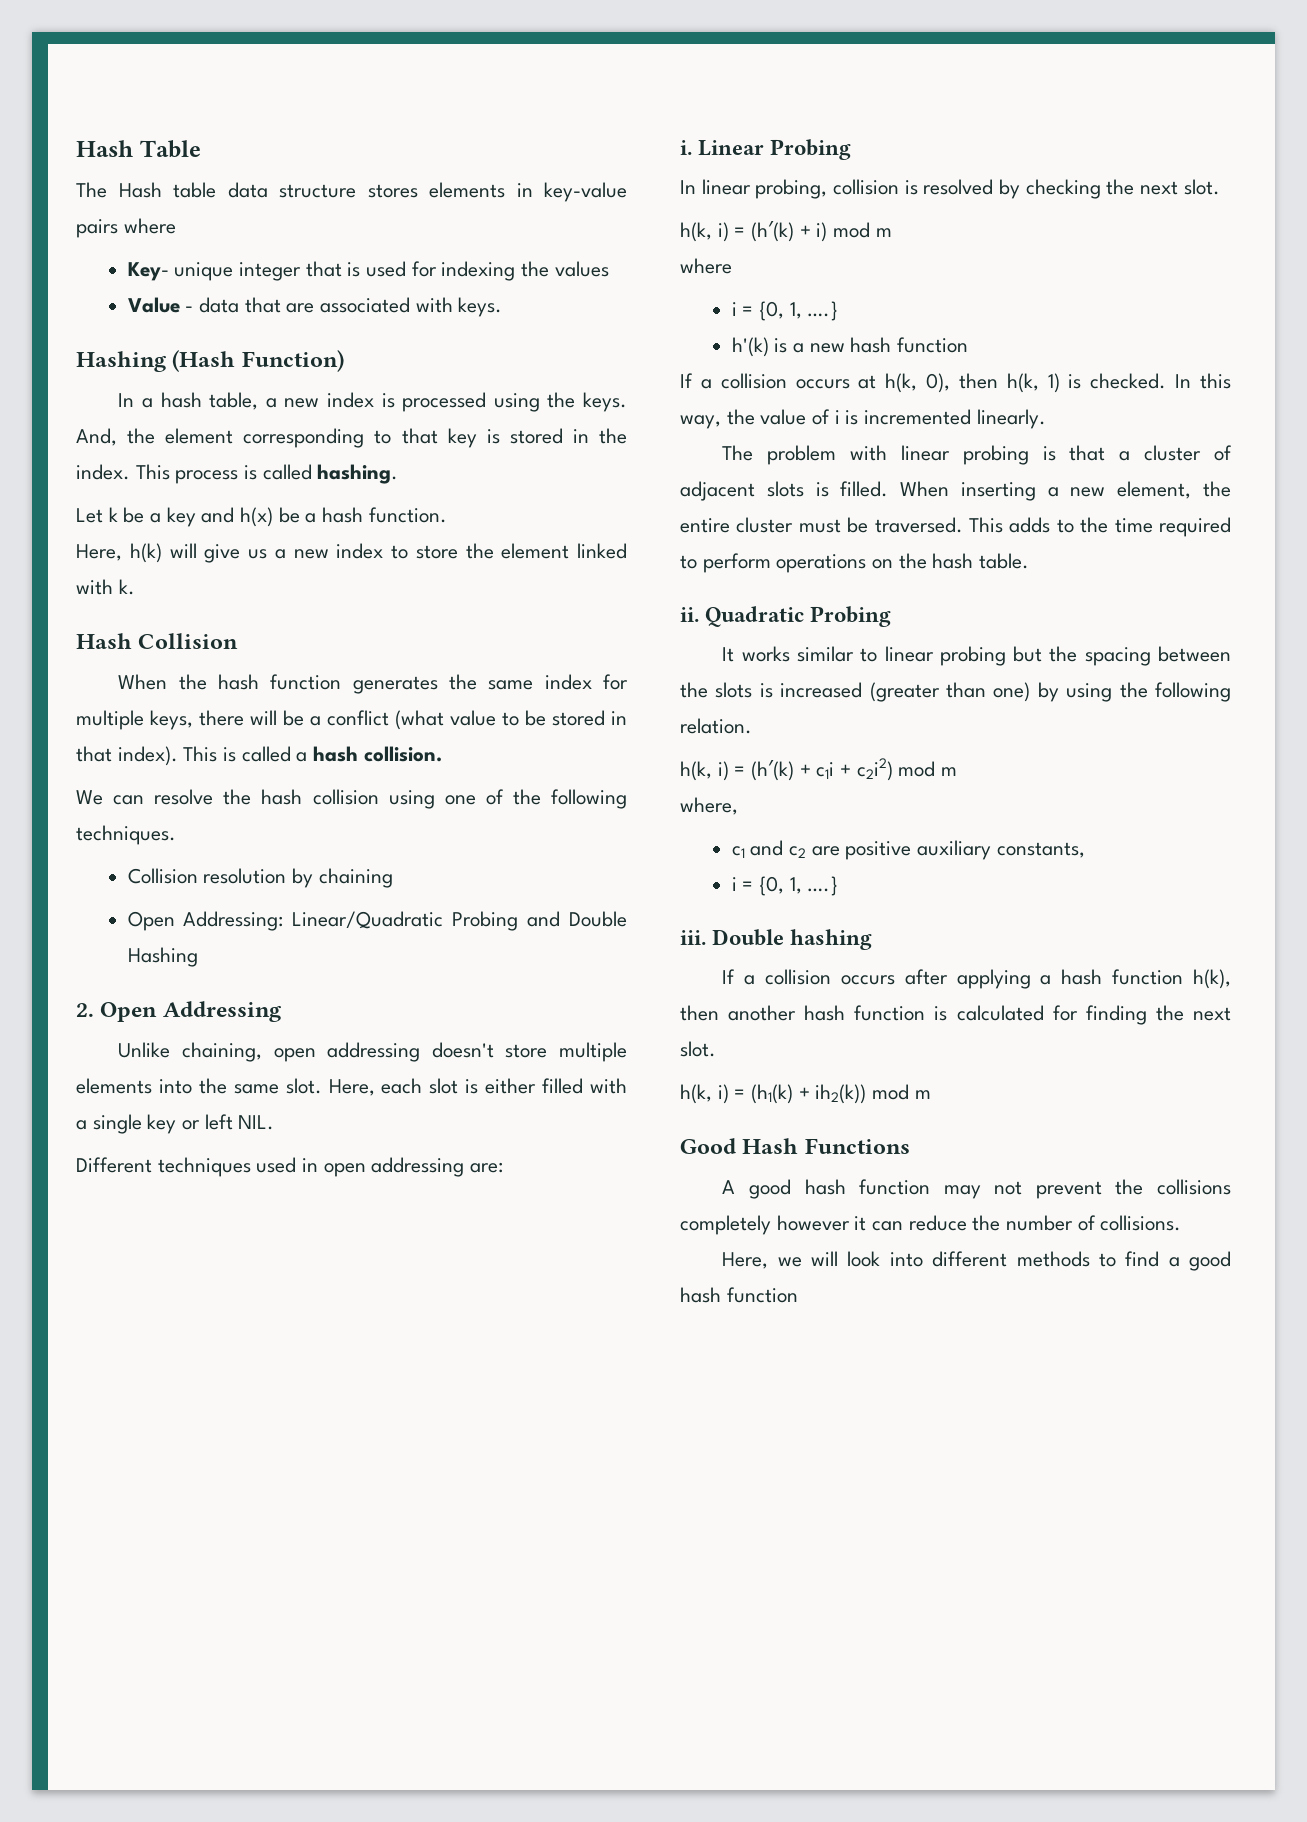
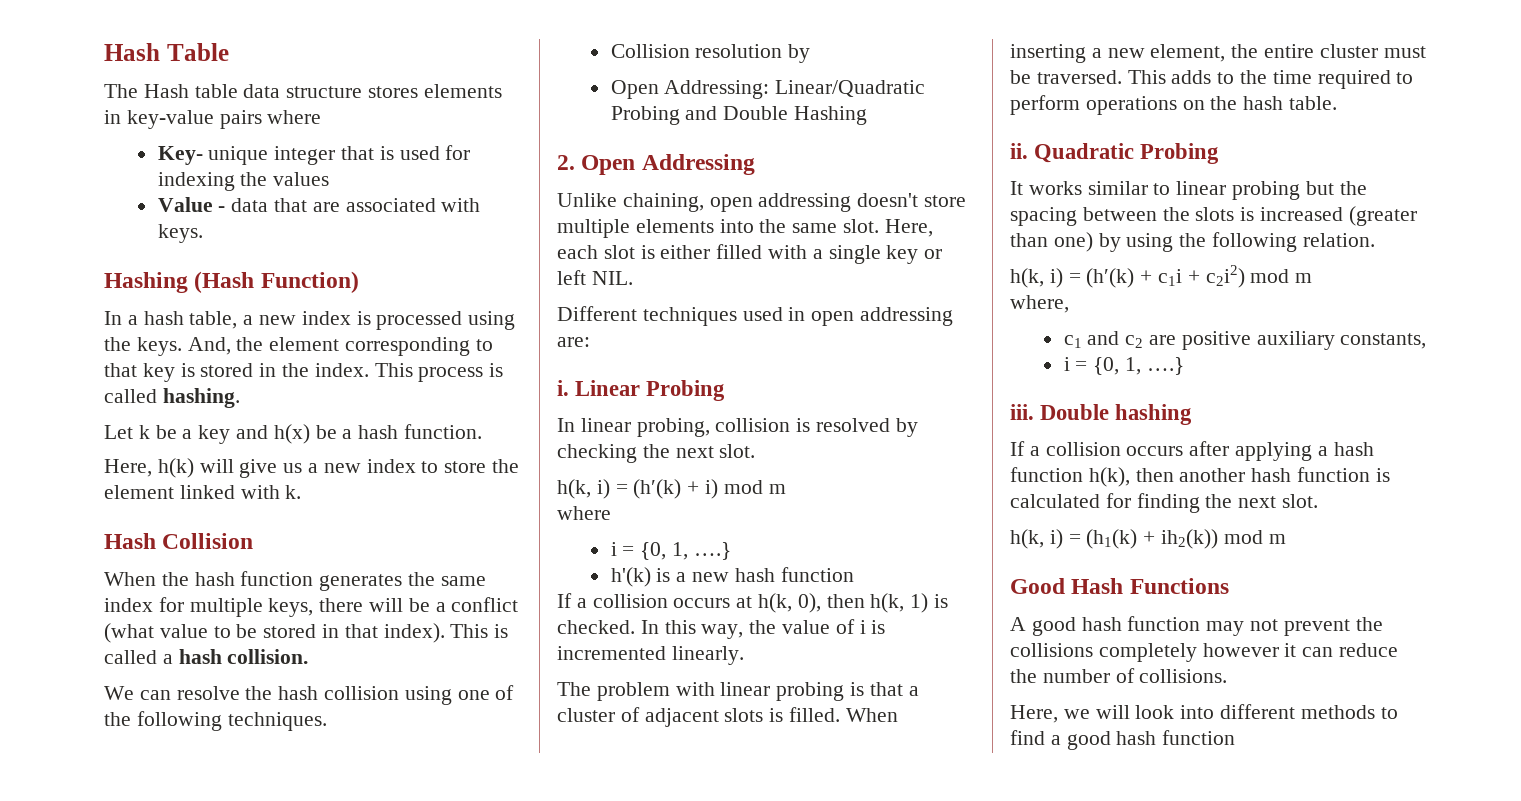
[318,868,393,888] chaining -> (811, 53) none

